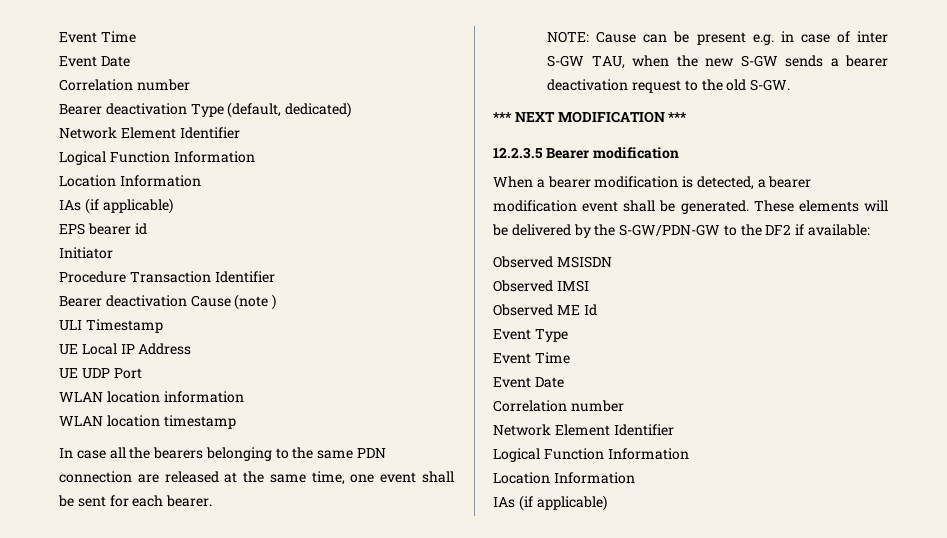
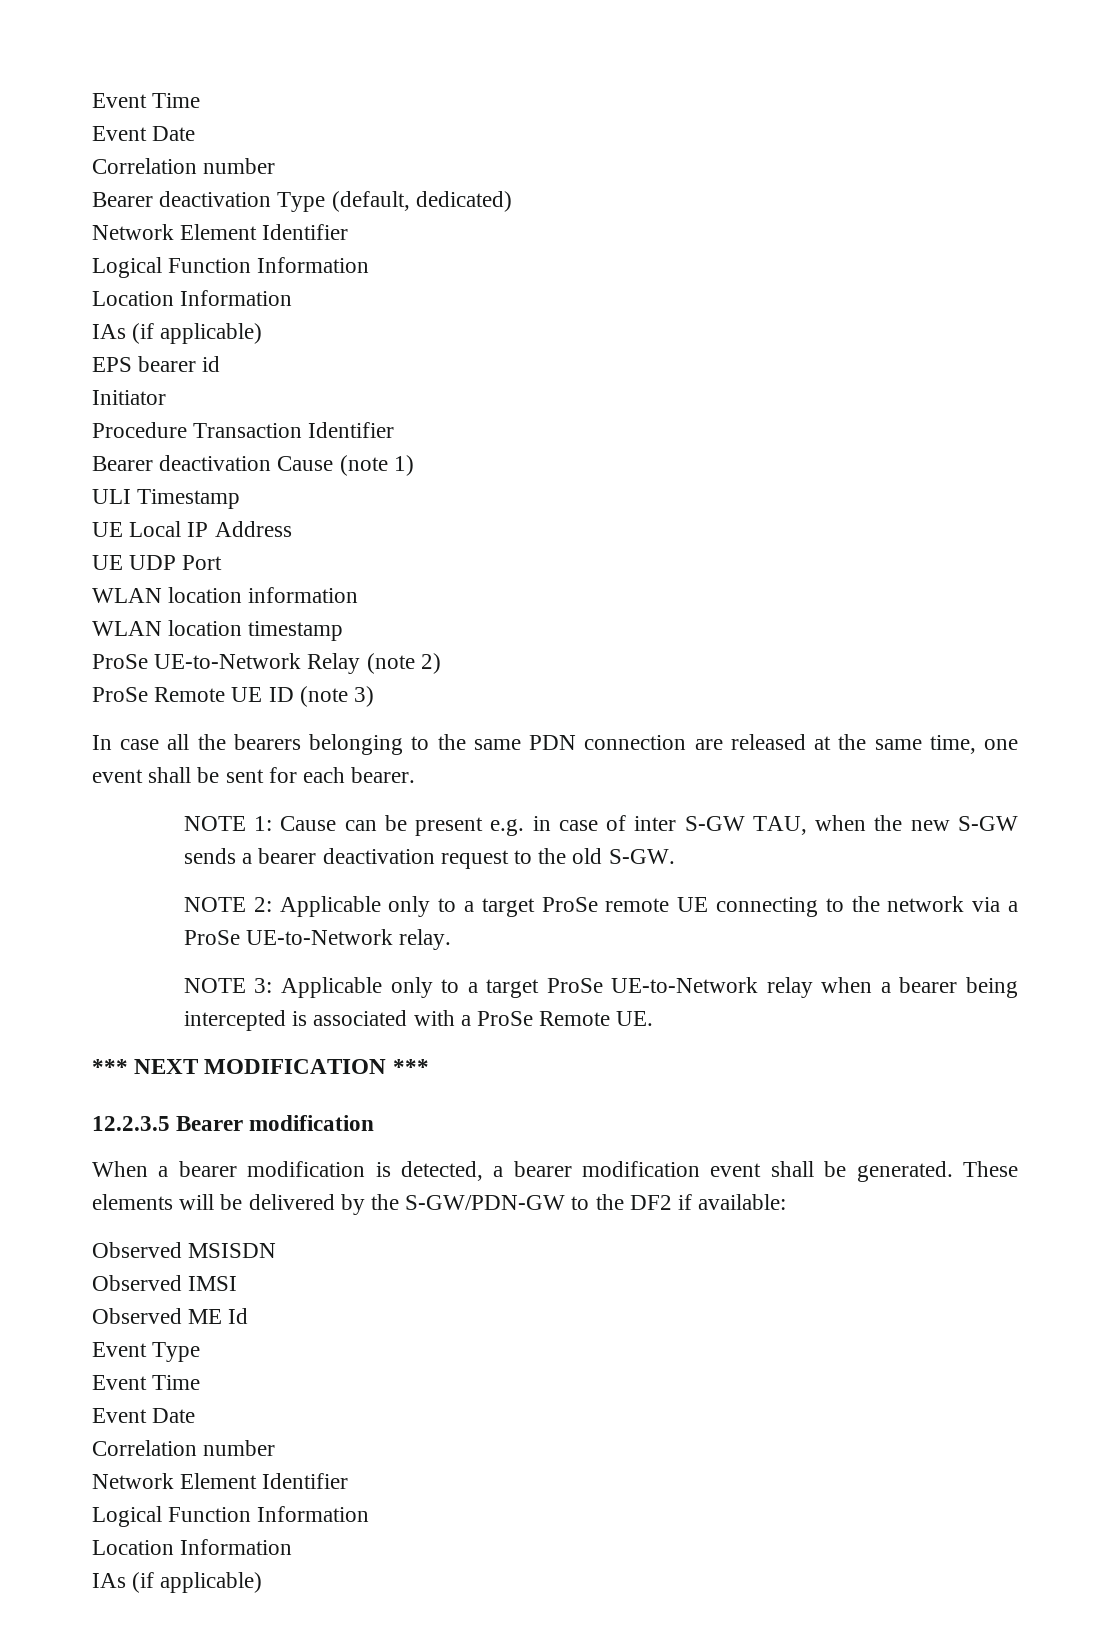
[272,294,277,310] ) -> [393,455,414,476] 1)
(236, 422) none -> [92,653,441,674] [92,686,375,707] // ProSe UE-to-Network Relay (note 2) // ProSe Remote UE ID (note 3)
[547,31,590,43] NOTE: -> [183,816,273,831] NOTE 1:
(791, 85) none -> [183,896,1019,917] [183,929,452,950] [183,977,1018,998] [183,1010,654,1031] // NOTE 2: Applicable only to a target ProSe remote UE connecting to the network via a ProSe UE-to-Network relay. // NOTE 3: Applicable only to a target ProSe UE-to-Network relay when a bearer being intercepted is associated with a ProSe Remote UE.

